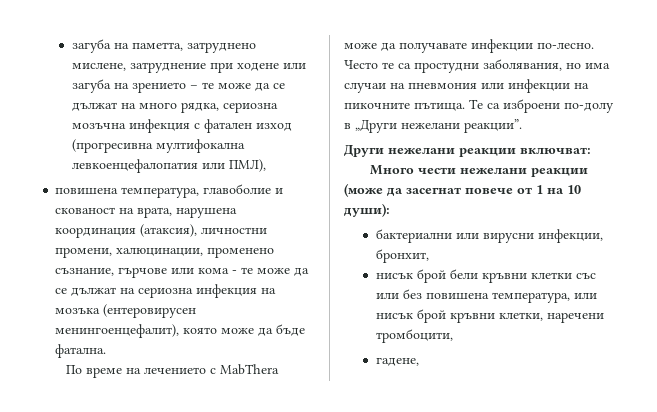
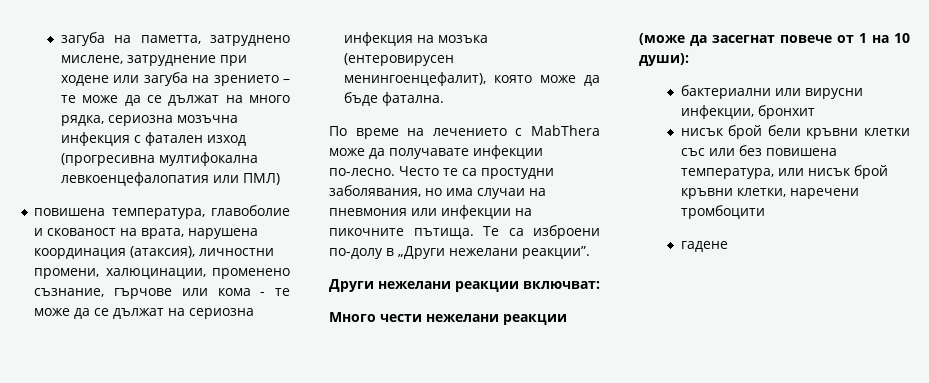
[228,159,266,172] ПМЛ), -> [242,173,280,185] ПМЛ)
[375,249,429,263] бронхит, -> [757,105,815,119] бронхит
[375,329,453,343] [375,357,419,366] тромбоцити, // гадене, -> [680,205,765,219] [680,241,728,252] тромбоцити // гадене

